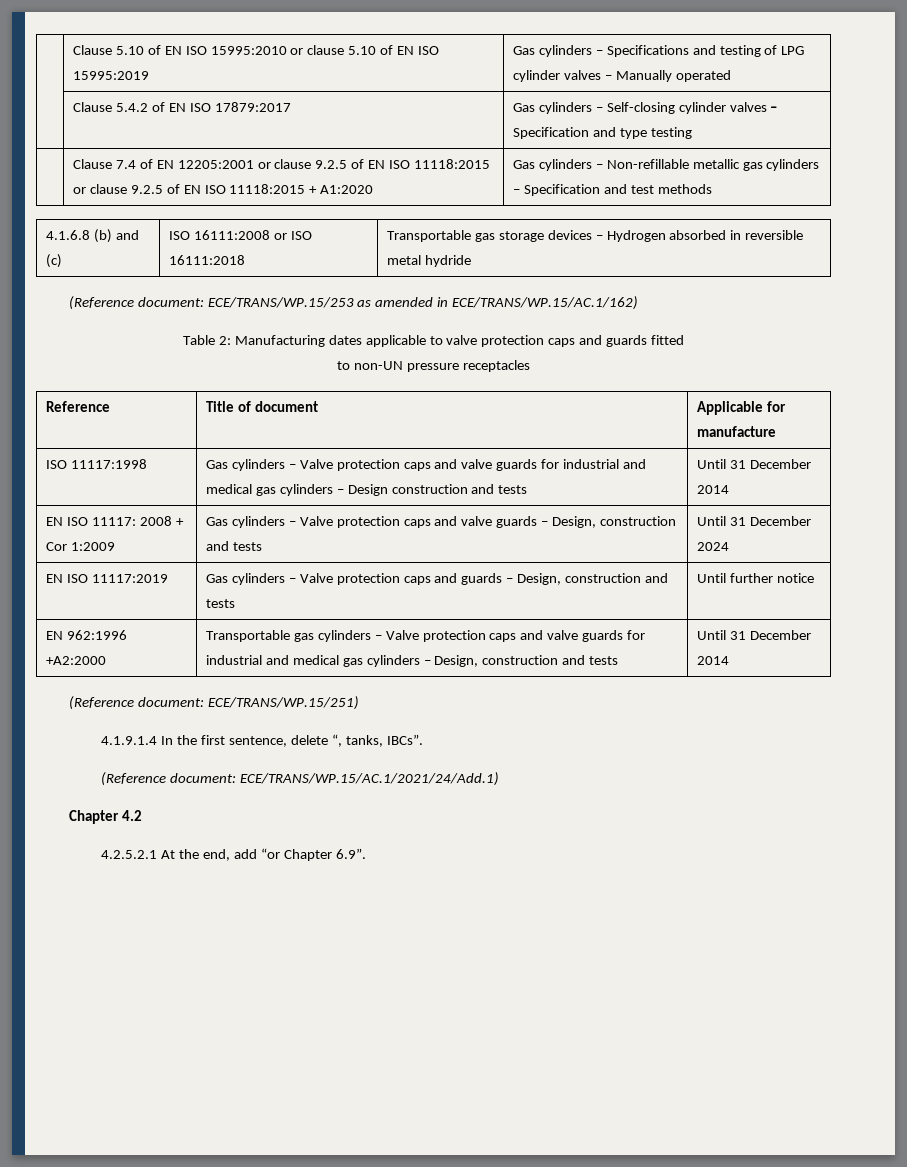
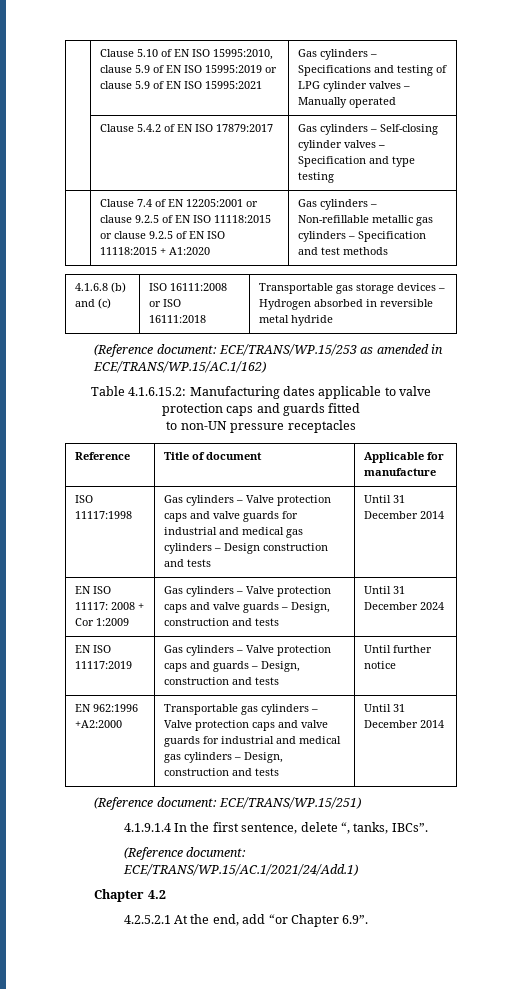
[210,45,377,55] 15995:2010 or clause 5.10 -> [212,49,273,60] [99,65,150,73] 15995:2010, clause 5.9
(150, 75) none -> [264,67,277,73] [99,81,262,89] or clause 5.9 of EN ISO 15995:2021
[218,336,231,345] 2: -> [128,387,187,396] 4.1.6.15.2:

